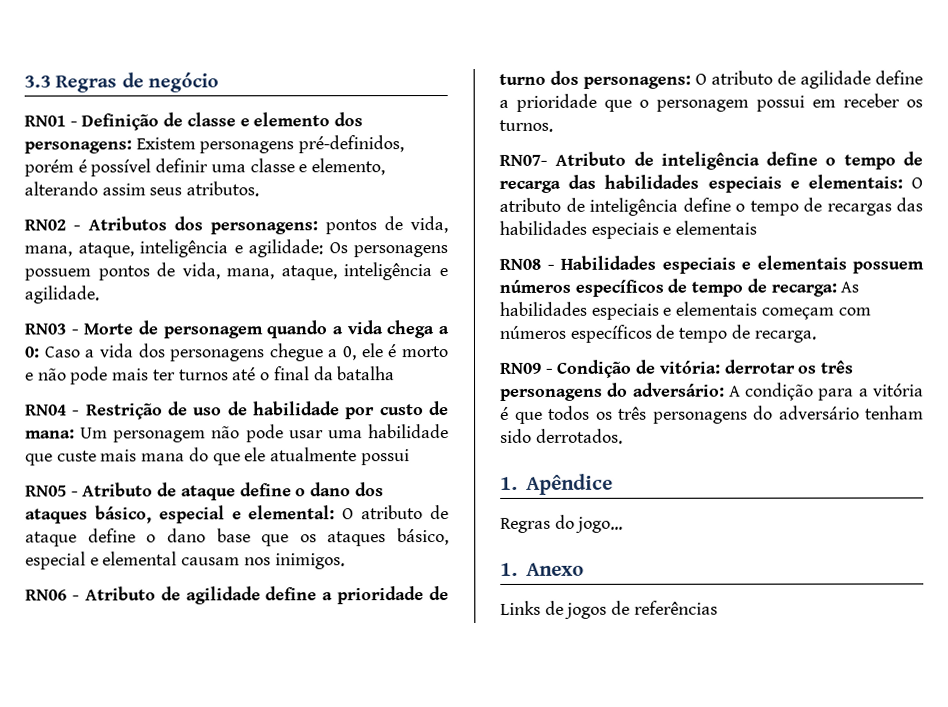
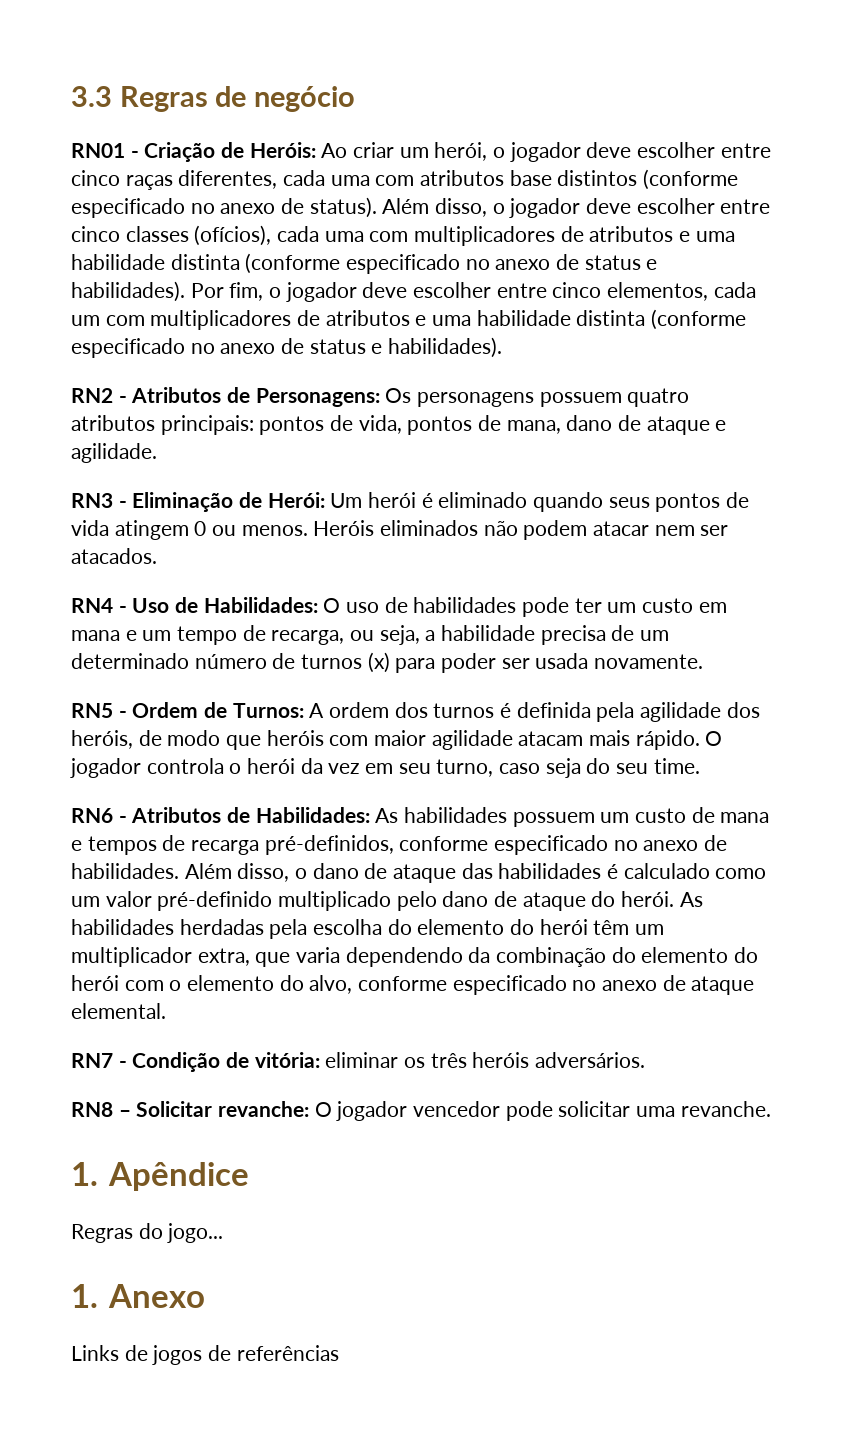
[81,112,364,131] [24,135,405,154] [24,158,386,177] [24,181,260,197] [24,216,448,235] [24,239,448,258] [24,262,448,281] [24,285,99,304] [24,320,450,339] [24,343,449,362] [25,366,396,385] [25,401,449,420] [25,424,450,443] [25,447,410,466] [25,482,384,501] [25,505,449,524] [25,528,449,547] [25,551,345,570] [25,586,449,605] [499,70,923,89] [499,93,923,112] [499,119,553,132] [499,151,923,170] [499,174,923,193] [499,197,923,216] [499,220,758,239] [499,255,924,274] [499,278,860,297] [499,301,871,320] [499,324,816,343] [500,362,542,374] Definição de classe e elemento dos personagens: Existem personagens pré-definidos, porém é possível definir uma classe e elemento, alterando assim seus atributos. // RN02 - Atributos dos personagens: pontos de vida, mana, ataque, inteligência e agilidade: Os personagens possuem pontos de vida, mana, ataque, inteligência e agilidade. // RN03 - Morte de personagem quando a vida chega a 0: Caso a vida dos personagens chegue a 0, ele é morto e não pode mais ter turnos até o final da batalha // RN04 - Restrição de uso de habilidade por custo de mana: Um personagem não pode usar uma habilidade que custe mais mana do que ele atualmente possui // RN05 - Atributo de ataque define o dano dos ataques básico, especial e elemental: O atributo de ataque define o dano base que os ataques básico, especial e elemental causam nos inimigos. // RN06 - Atributo de agilidade define a prioridade de turno dos personagens: O atributo de agilidade define a prioridade que o personagem possui em receber os turnos. // RN07- Atributo de inteligência define o tempo de recarga das habilidades especiais e elementais: O atributo de inteligência define o tempo de recargas das habilidades especiais e elementais // RN08 - Habilidades especiais e elementais possuem números específicos de tempo de recarga: As habilidades especiais e elementais começam com números específicos de tempo de recarga. // RN09 -> [144,142,771,162] [71,169,739,190] [71,197,771,218] [71,225,735,246] [71,253,658,274] [71,281,756,302] [71,309,747,330] [71,337,503,358] [71,387,690,407] [71,415,727,435] [71,443,157,463] [71,492,750,512] [71,520,729,540] [71,548,157,564] [71,597,727,617] [71,625,670,645] [71,652,704,673] [71,702,760,722] [71,730,723,750] [70,758,700,778] [71,807,770,827] [71,835,728,855] [71,863,767,883] [71,891,703,911] [71,919,665,939] [71,947,759,967] [71,975,755,995] [71,1003,166,1019] [71,1053,113,1068] Criação de Heróis: Ao criar um herói, o jogador deve escolher entre cinco raças diferentes, cada uma com atributos base distintos (conforme especificado no anexo de status). Além disso, o jogador deve escolher entre cinco classes (ofícios), cada uma com multiplicadores de atributos e uma habilidade distinta (conforme especificado no anexo de status e habilidades). Por fim, o jogador deve escolher entre cinco elementos, cada um com multiplicadores de atributos e uma habilidade distinta (conforme especificado no anexo de status e habilidades). // RN2 - Atributos de Personagens: Os personagens possuem quatro atributos principais: pontos de vida, pontos de mana, dano de ataque e agilidade. // RN3 - Eliminação de Herói: Um herói é eliminado quando seus pontos de vida atingem 0 ou menos. Heróis eliminados não podem atacar nem ser atacados. // RN4 - Uso de Habilidades: O uso de habilidades pode ter um custo em mana e um tempo de recarga, ou seja, a habilidade precisa de um determinado número de turnos (x) para poder ser usada novamente. // RN5 - Ordem de Turnos: A ordem dos turnos é definida pela agilidade dos heróis, de modo que heróis com maior agilidade atacam mais rápido. O jogador controla o herói da vez em seu turno, caso seja do seu time. // RN6 - Atributos de Habilidades: As habilidades possuem um custo de mana e tempos de recarga pré-definidos, conforme especificado no anexo de habilidades. Além disso, o dano de ataque das habilidades é calculado como um valor pré-definido multiplicado pelo dano de ataque do herói. As habilidades herdadas pela escolha do elemento do herói têm um multiplicador extra, que varia dependendo da combinação do elemento do herói com o elemento do alvo, conforme especificado no anexo de ataque elemental. // RN7
[724,359,855,374] [500,382,924,401] [500,405,924,424] [500,428,623,444] derrotar os três personagens do adversário: A condição para a vitória é que todos os três personagens do adversário tenham sido derrotados. -> [325,1052,646,1068] [71,1101,771,1121] eliminar os três heróis adversários. // RN8 – Solicitar revanche: O jogador vencedor pode solicitar uma revanche.

